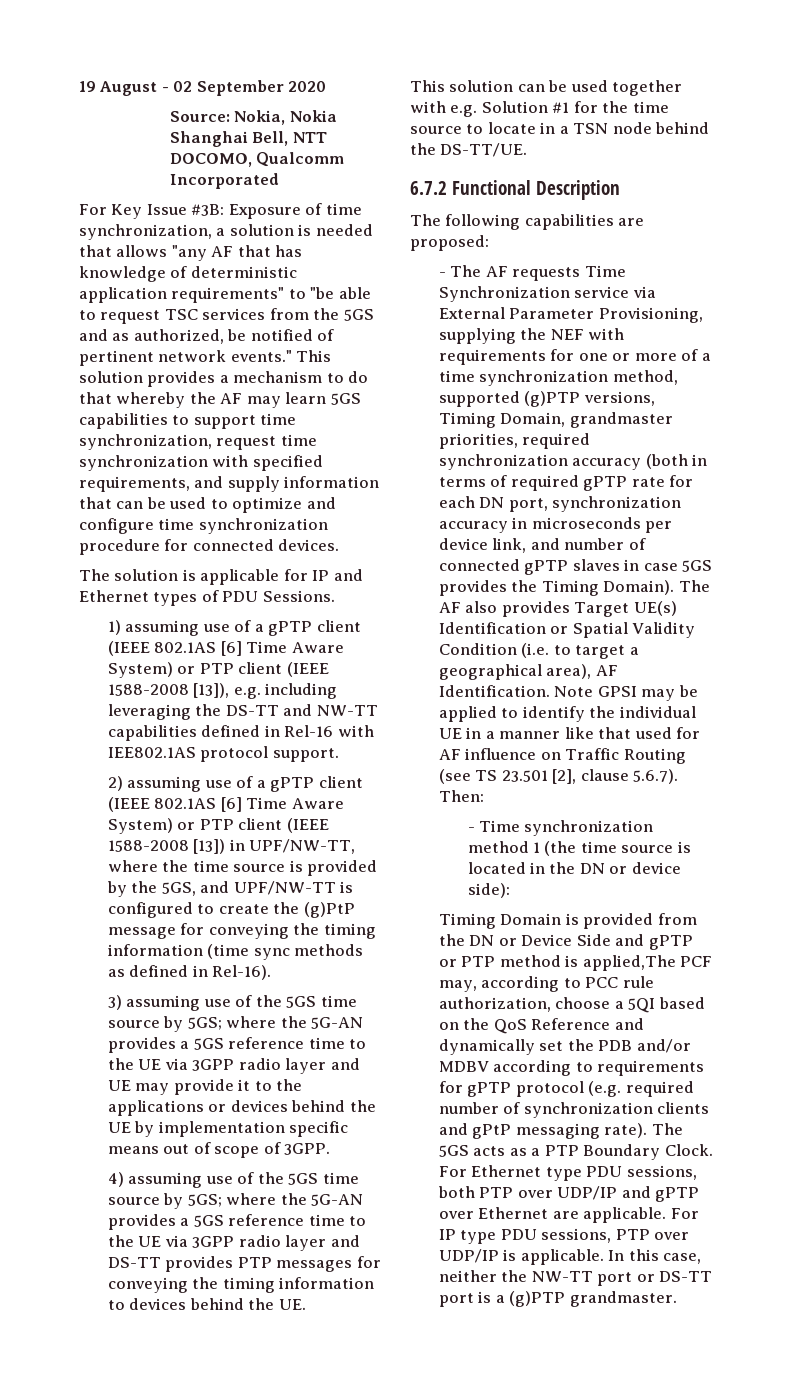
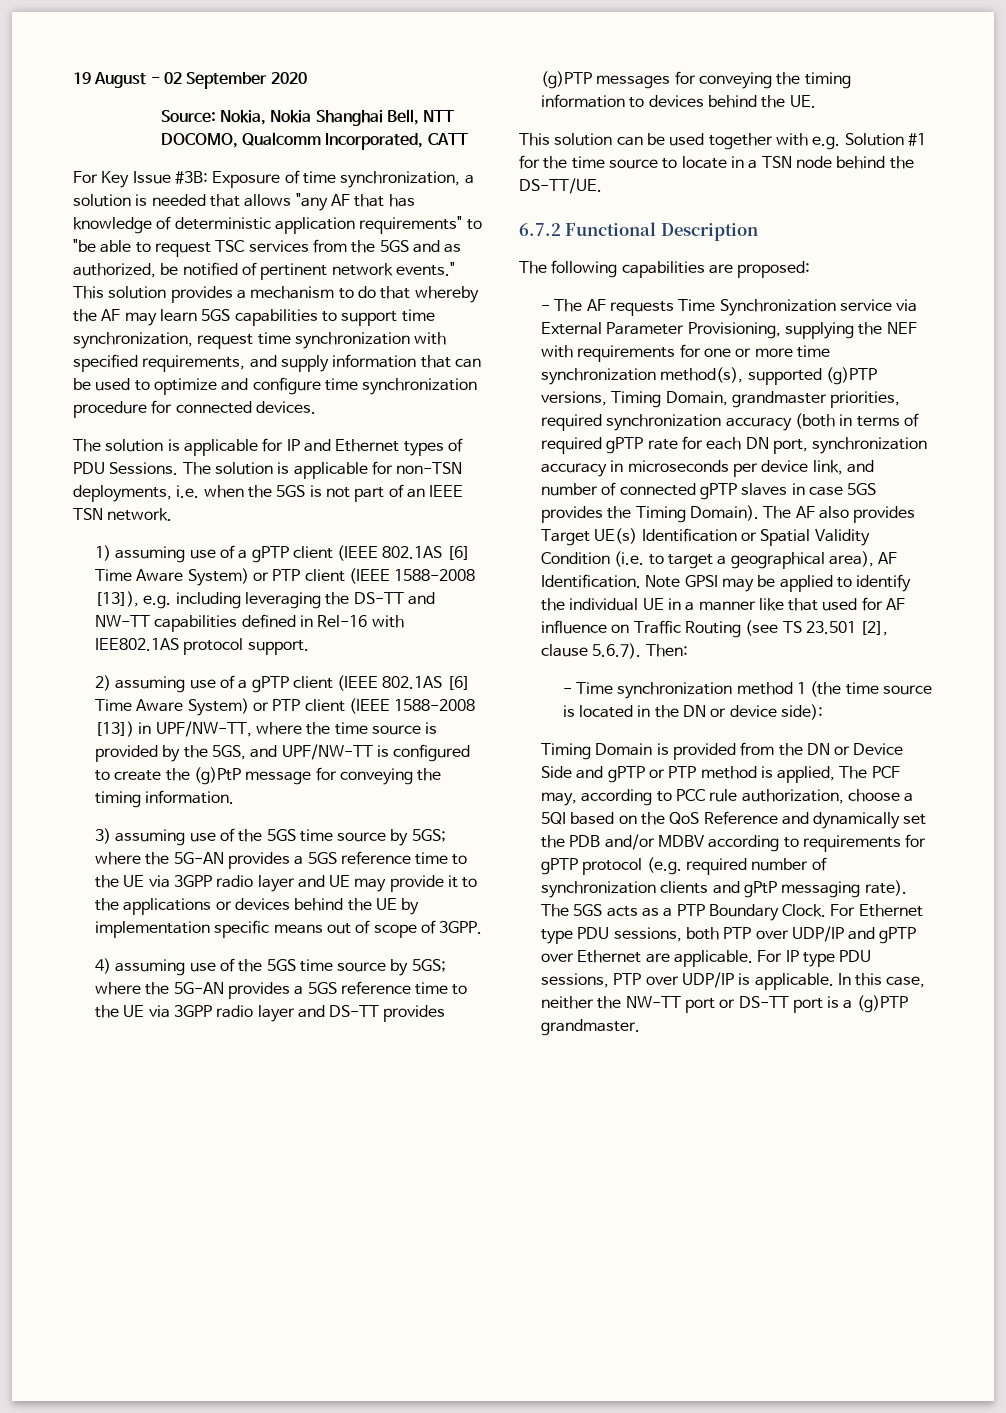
[169,173,279,189] Incorporated -> [325,133,468,150] Incorporated, CATT
(335, 596) none -> [182,461,463,479] [73,484,464,502] [73,508,173,521] The solution is applicable for non-TSN deployments, i.e. when the 5GS is not part of an IEEE TSN network.
[107,944,364,960] [107,965,272,980] information (time sync methods as defined in Rel-16). -> [145,790,235,804] information.
[237,1257,272,1268] PTP -> [540,71,592,89] (g)PTP
[681,349,711,361] [438,370,678,386] of a time synchronization method, -> [796,345,830,358] [540,367,744,385] time synchronization method(s),
[582,955,676,971] applied,The -> [777,766,868,783] applied, The

